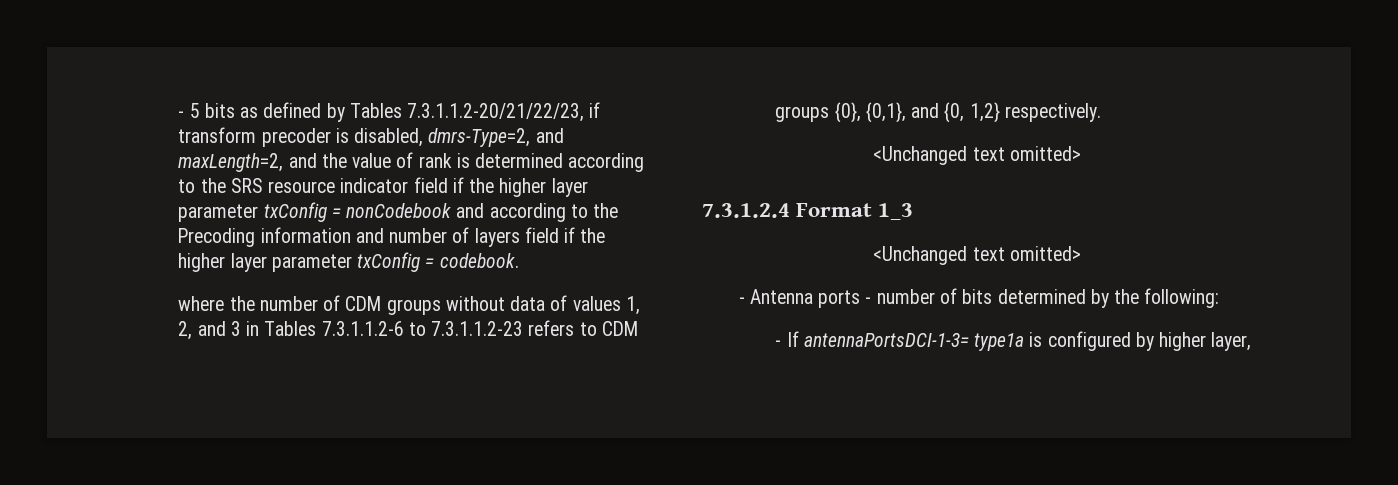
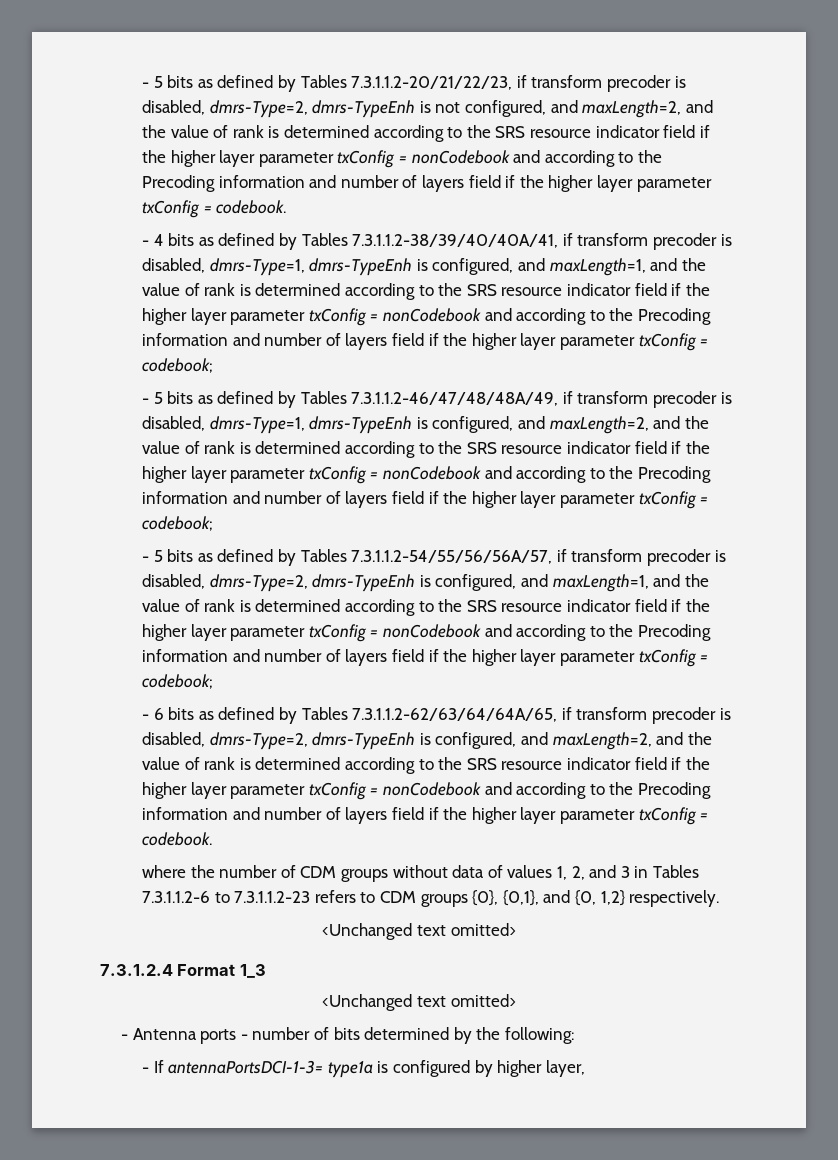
(531, 137) none -> [312,100,713,118] [142,125,710,142] [142,150,662,168] [142,175,712,192] [142,200,287,218] [142,233,732,250] [142,258,706,276] [142,283,710,300] [142,308,711,326] [142,333,709,351] [142,358,214,373] [142,391,732,408] [142,416,709,434] [142,441,710,458] [142,466,711,484] [142,491,709,509] [142,516,214,531] [142,549,726,566] [142,574,709,592] [142,599,710,616] [142,624,711,642] [142,649,709,667] [142,674,214,689] [142,707,731,724] [142,732,517,750] dmrs-TypeEnh is not configured, and maxLength=2, and the value of rank is determined according to the SRS resource indicator field if the higher layer parameter txConfig = nonCodebook and according to the Precoding information and number of layers field if the higher layer parameter txConfig = codebook. // - 4 bits as defined by Tables 7.3.1.1.2-38/39/40/40A/41, if transform precoder is disabled, dmrs-Type=1, dmrs-TypeEnh is configured, and maxLength=1, and the value of rank is determined according to the SRS resource indicator field if the higher layer parameter txConfig = nonCodebook and according to the Precoding information and number of layers field if the higher layer parameter txConfig = codebook; // - 5 bits as defined by Tables 7.3.1.1.2-46/47/48/48A/49, if transform precoder is disabled, dmrs-Type=1, dmrs-TypeEnh is configured, and maxLength=2, and the value of rank is determined according to the SRS resource indicator field if the higher layer parameter txConfig = nonCodebook and according to the Precoding information and number of layers field if the higher layer parameter txConfig = codebook; // - 5 bits as defined by Tables 7.3.1.1.2-54/55/56/56A/57, if transform precoder is disabled, dmrs-Type=2, dmrs-TypeEnh is configured, and maxLength=1, and the value of rank is determined according to the SRS resource indicator field if the higher layer parameter txConfig = nonCodebook and according to the Precoding information and number of layers field if the higher layer parameter txConfig = codebook; // - 6 bits as defined by Tables 7.3.1.1.2-62/63/64/64A/65, if transform precoder is disabled, dmrs-Type=2, dmrs-TypeEnh is configured,

